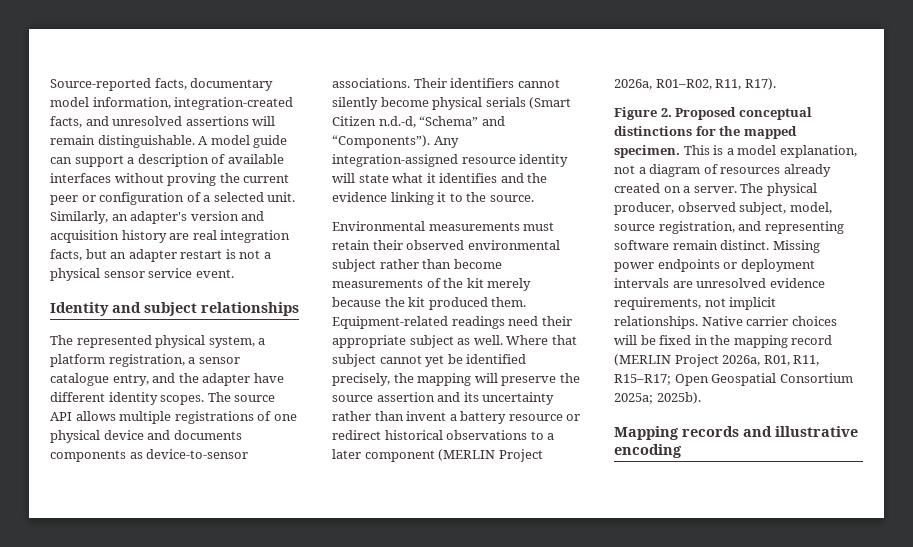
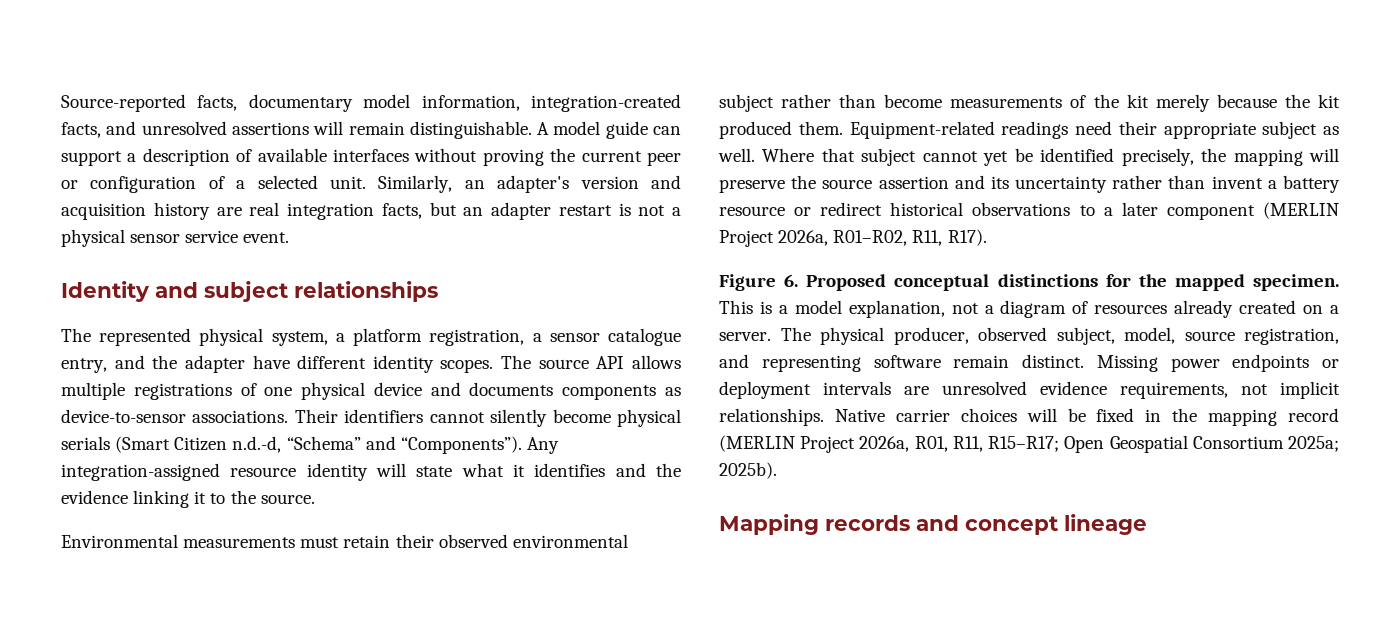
[660,108,672,117] 2. -> [784,274,799,287] 6.
[775,426,858,437] [614,444,682,458] illustrative encoding -> [965,514,1147,535] concept lineage

